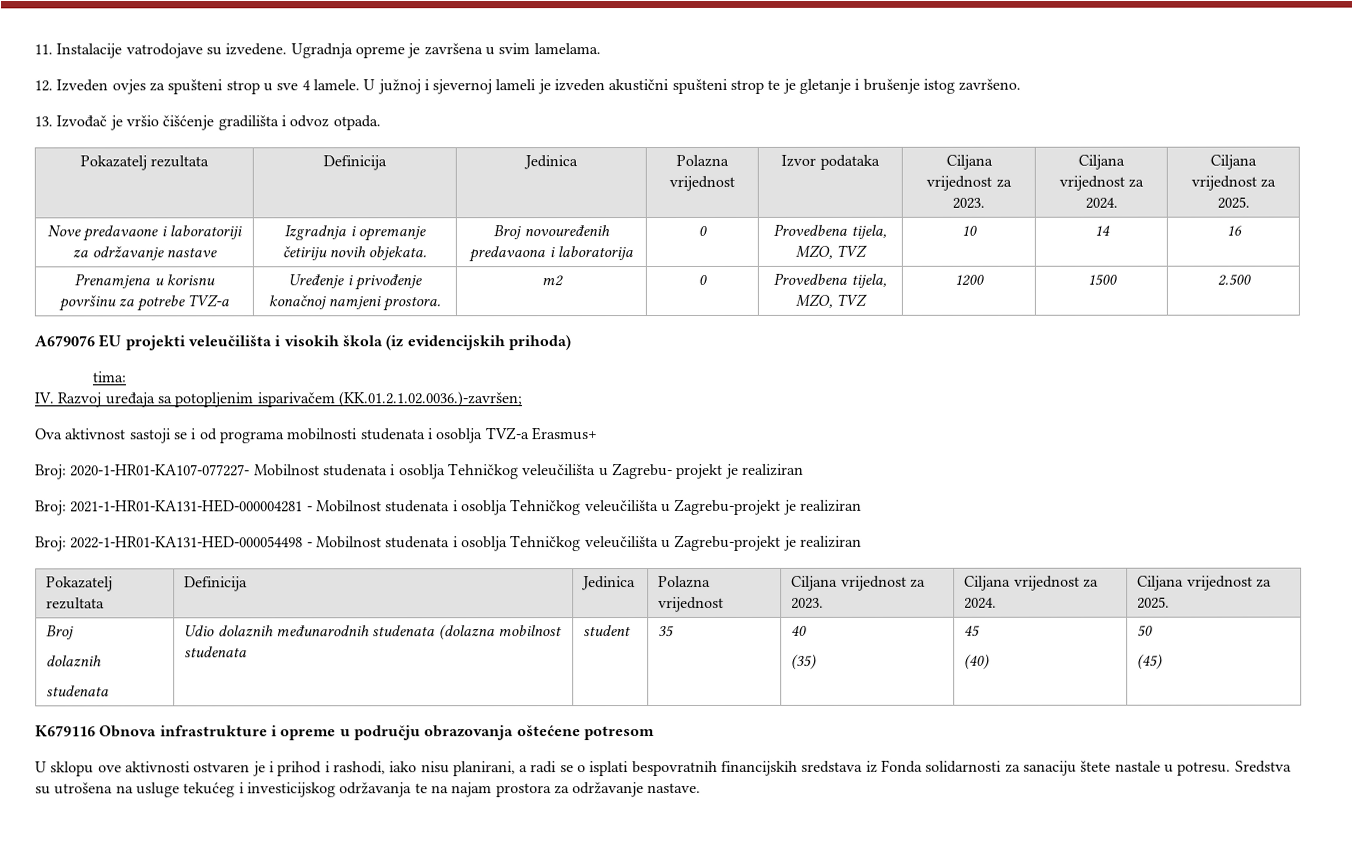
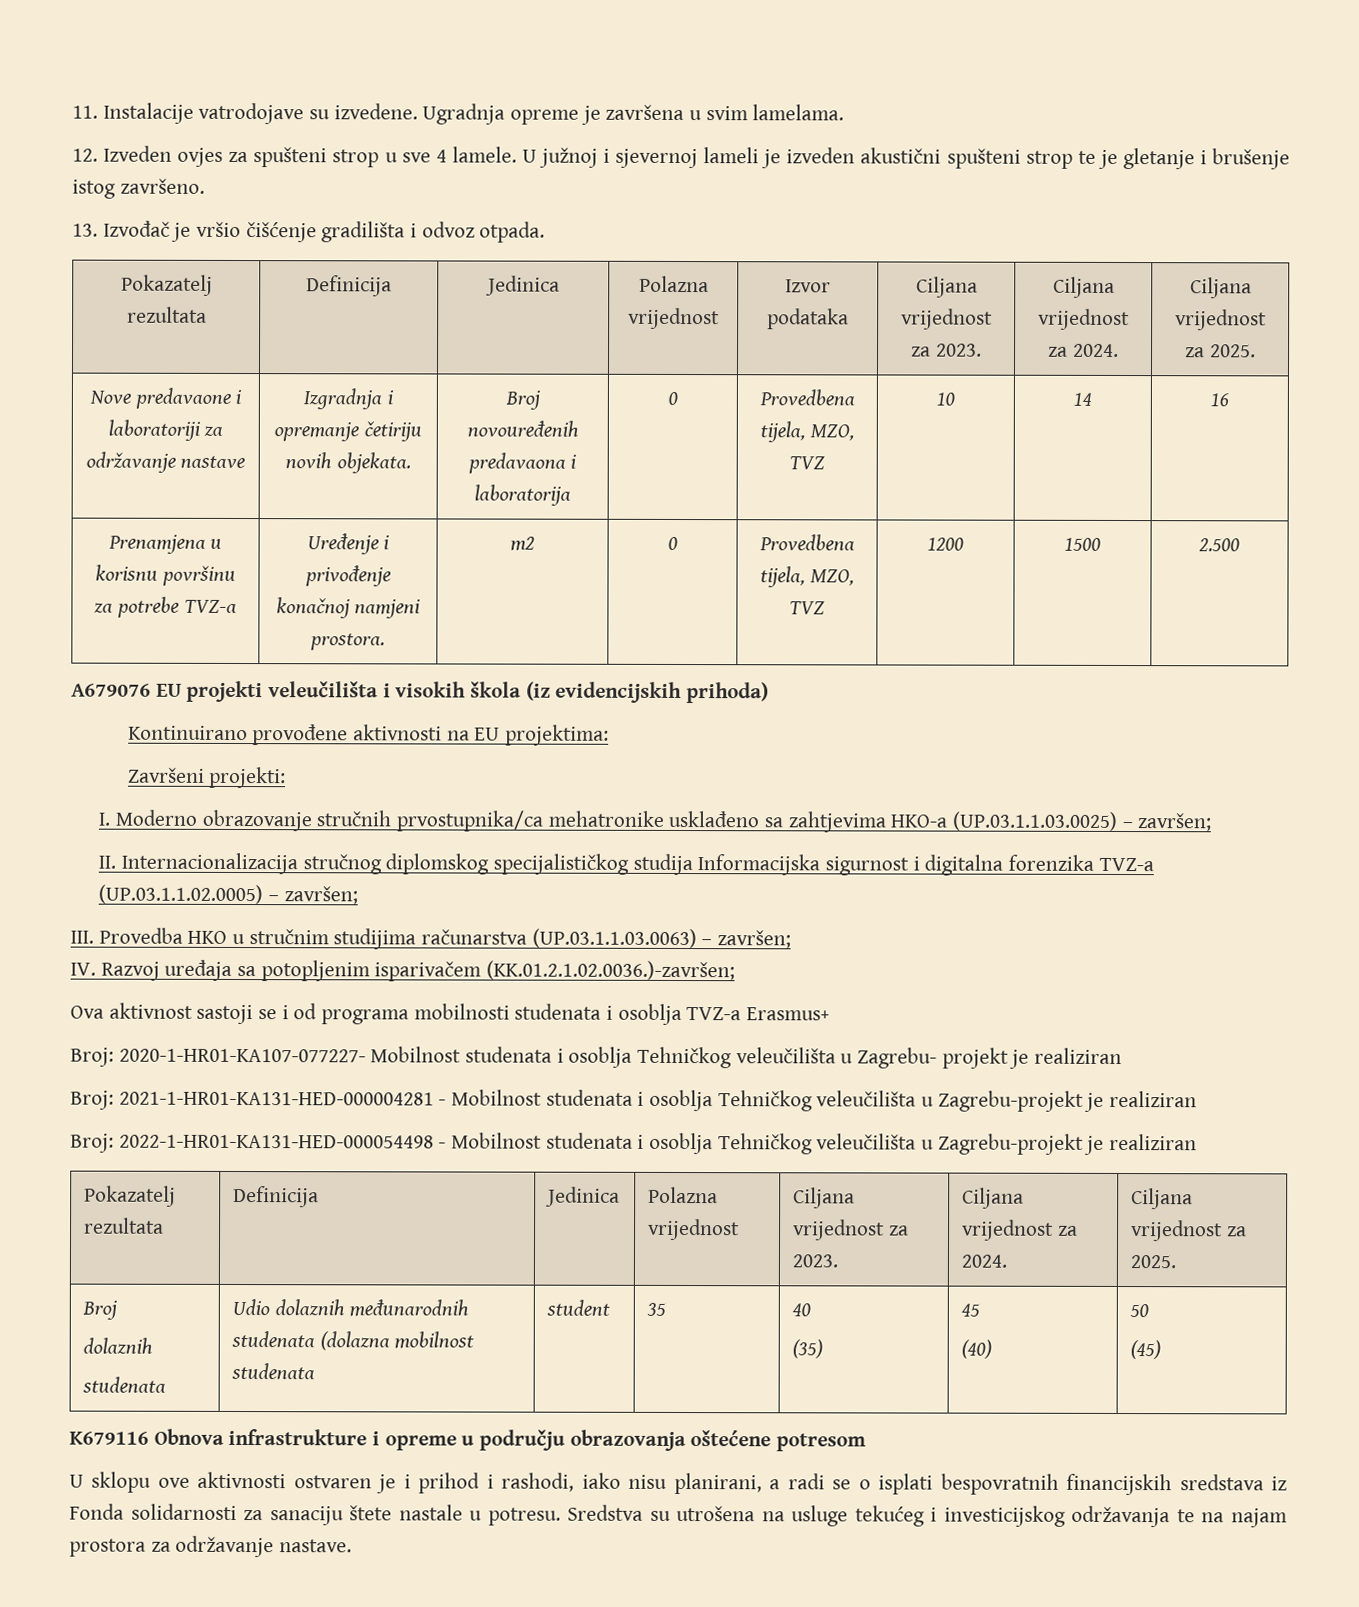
[91,371,126,383] tima: -> [127,724,610,746] [127,766,287,789] [98,809,1212,833] [98,852,1154,876] [98,884,358,905] [70,927,792,950] Kontinuirano provođene aktivnosti na EU projektima: // Završeni projekti: // I. Moderno obrazovanje stručnih prvostupnika/ca mehatronike usklađeno sa zahtjevima HKO-a (UP.03.1.1.03.0025) – završen; // II. Internacionalizacija stručnog diplomskog specijalističkog studija Informacijska sigurnost i digitalna forenzika TVZ-a (UP.03.1.1.02.0005) – završen; // III. Provedba HKO u stručnim studijima računarstva (UP.03.1.1.03.0063) – završen;

